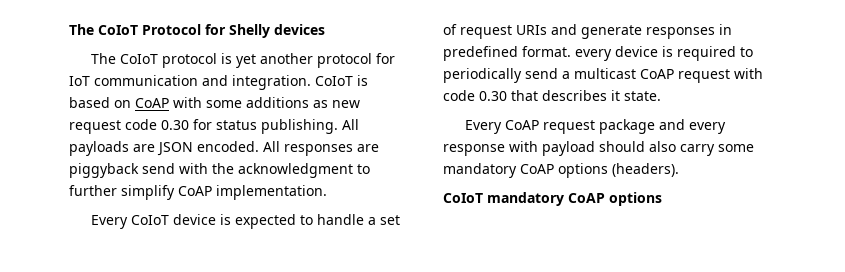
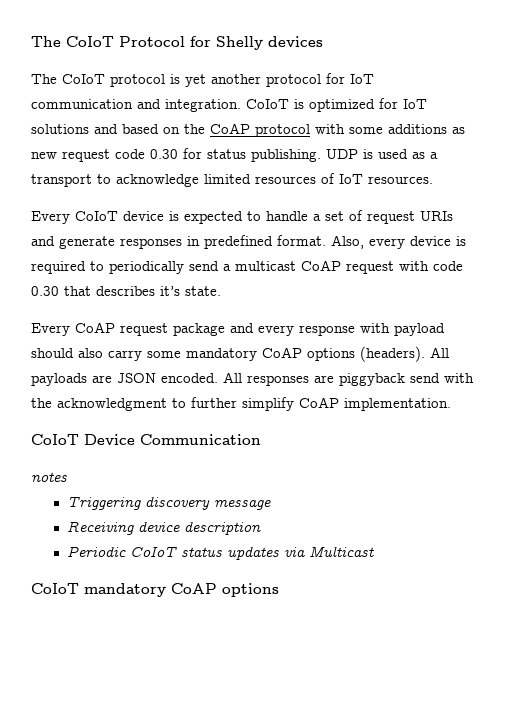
[69,97,169,108] based on CoAP -> [309,98,427,112] [31,123,310,137] optimized for IoT solutions and based on the CoAP protocol
(338, 126) none -> [326,149,438,159] [31,173,433,187] [31,210,453,224] [31,235,466,249] [31,260,463,274] [31,286,221,296] [31,322,445,336] [31,346,425,362] UDP is used as a transport to acknowledge limited resources of IoT resources. // Every CoIoT device is expected to handle a set of request URIs and generate responses in predefined format. Also, every device is required to periodically send a multicast CoAP request with code 0.30 that describes it’s state. // Every CoAP request package and every response with payload should also carry some mandatory CoAP options (headers).
[90,214,400,229] [443,24,732,39] [443,46,753,61] [443,68,763,83] [443,90,661,101] [464,119,726,134] [443,141,754,156] [443,163,679,178] Every CoIoT device is expected to handle a set of request URIs and generate responses in predefined format. every device is required to periodically send a multicast CoAP request with code 0.30 that describes it state. // Every CoAP request package and every response with payload should also carry some mandatory CoAP options (headers). -> [31,434,261,445] [31,472,67,482] [67,496,272,510] [67,521,262,535] [67,546,375,560] CoIoT Device Communication // notes // Triggering discovery message // Receiving device description // Periodic CoIoT status updates via Multicast

